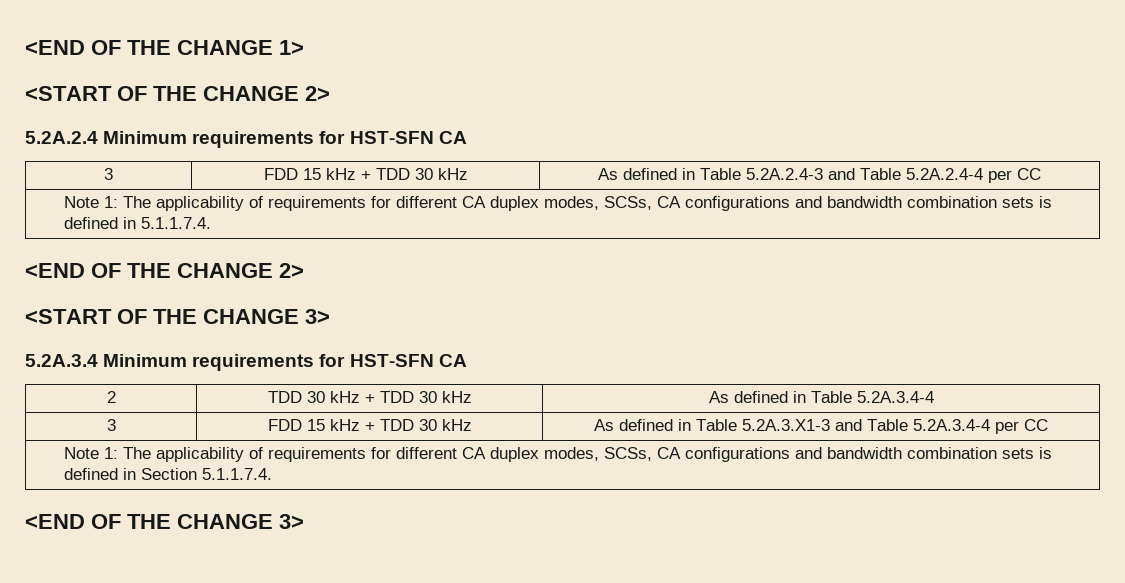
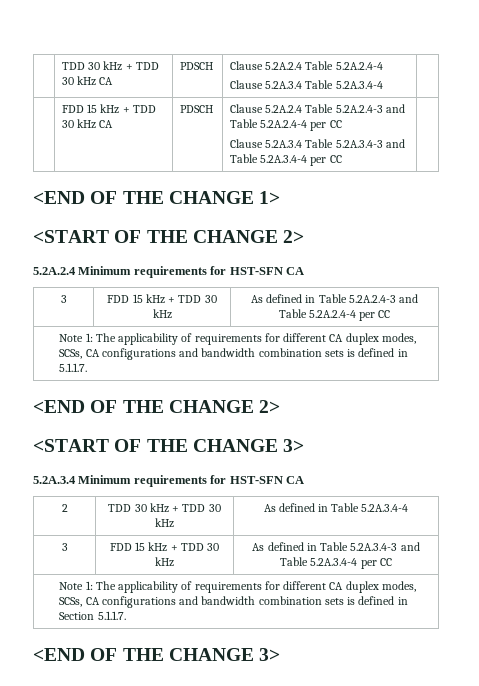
(25, 47) none -> [61,61,159,71] [61,76,114,86] [179,62,213,70] [229,61,383,70] [229,80,383,89] [61,104,156,114] [61,119,114,129] [179,105,213,113] [229,104,405,113] [229,119,342,131] [229,139,405,148] [229,154,342,166] | TDD 30 kHz + TDD 30 kHz CA | PDSCH | Clause 5.2A.2.4 Table 5.2A.2.4-4 // Clause 5.2A.3.4 Table 5.2A.3.4-4 | // | FDD 15 kHz + TDD 30 kHz CA | PDSCH | Clause 5.2A.2.4 Table 5.2A.2.4-3 and Table 5.2A.2.4-4 per CC // Clause 5.2A.3.4 Table 5.2A.3.4-3 and Table 5.2A.3.4-4 per CC | //
[140,217,211,229] 5.1.1.7.4. -> [59,363,88,372] 5.1.1.7.
[742,419,831,431] 5.2A.3.X1-3 -> [350,543,398,551] 5.2A.3.4-3
[201,468,272,480] 5.1.1.7.4. -> [97,611,126,620] 5.1.1.7.

